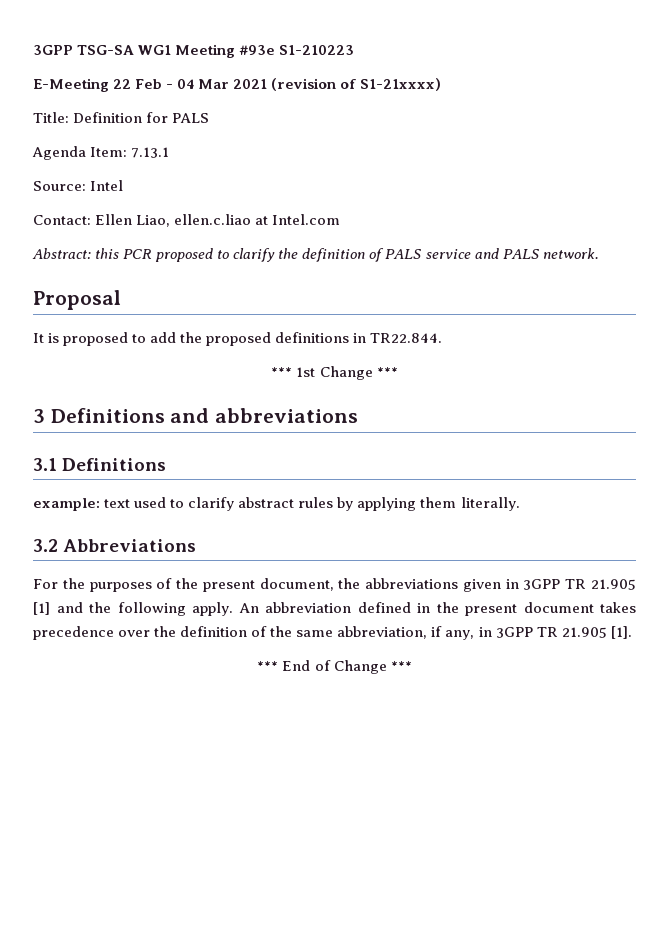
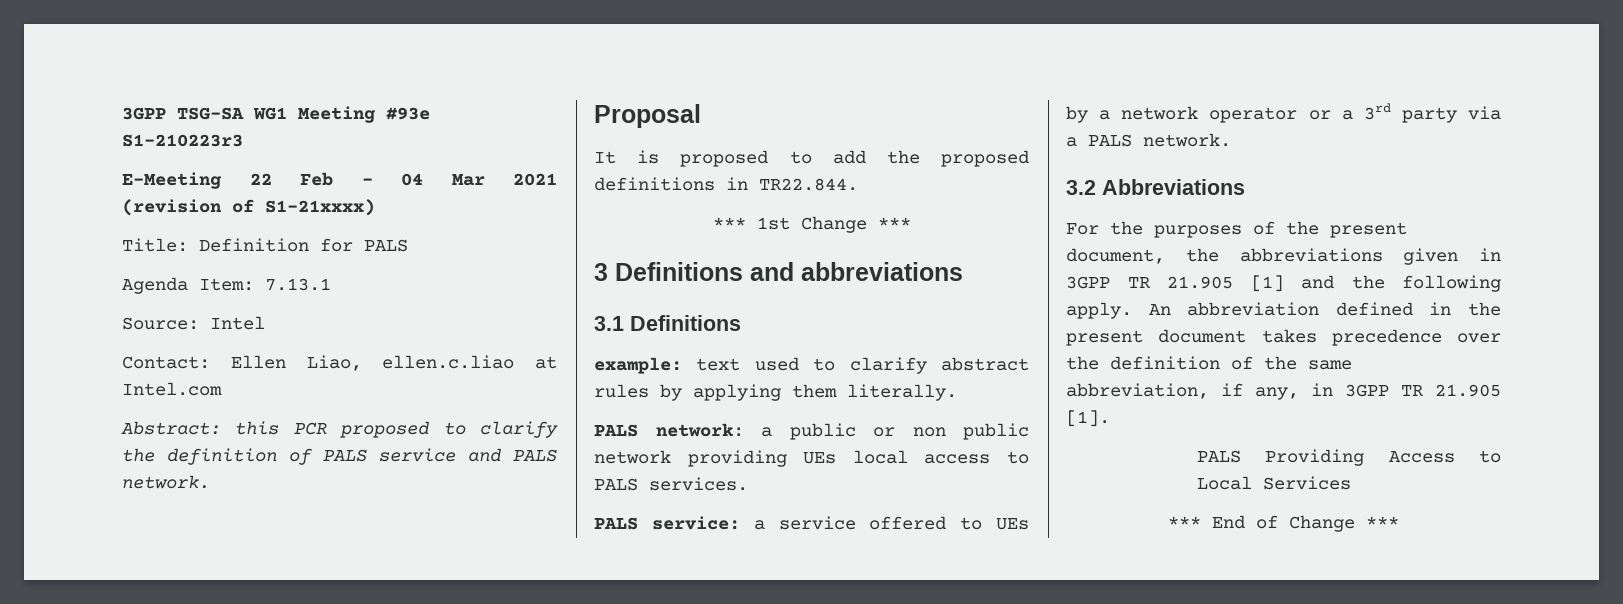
[279,45,355,55] S1-210223 -> [122,134,243,147] S1-210223r3
(520, 504) none -> [594,423,1029,440] [594,450,1029,467] [594,477,748,491] [594,516,1029,530] [1066,103,1501,123] [1066,133,1231,147] // PALS network: a public or non public network providing UEs local access to PALS services. // PALS service: a service offered to UEs by a network operator or a 3rd party via a PALS network.
(632, 632) none -> [1196,449,1501,466] [1196,476,1351,490] // PALS Providing Access to Local Services

